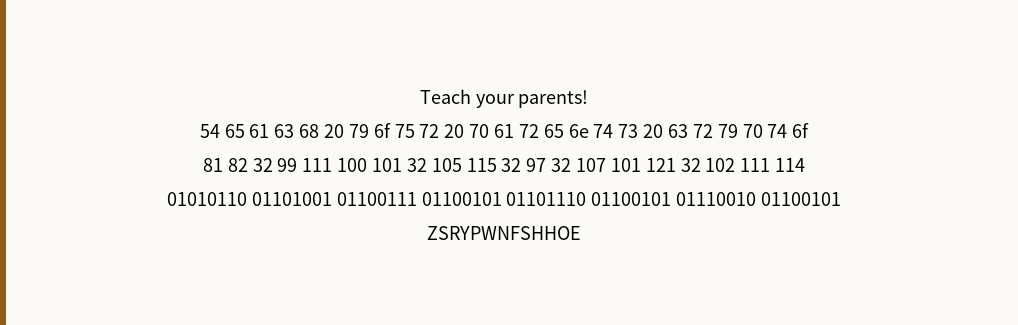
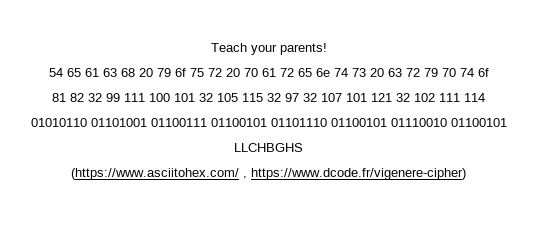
[427,226,581,240] ZSRYPWNFSHHOE -> [234,143,303,152] [71,168,466,180] LLCHBGHS // (https://www.asciitohex.com/ , https://www.dcode.fr/vigenere-cipher)

